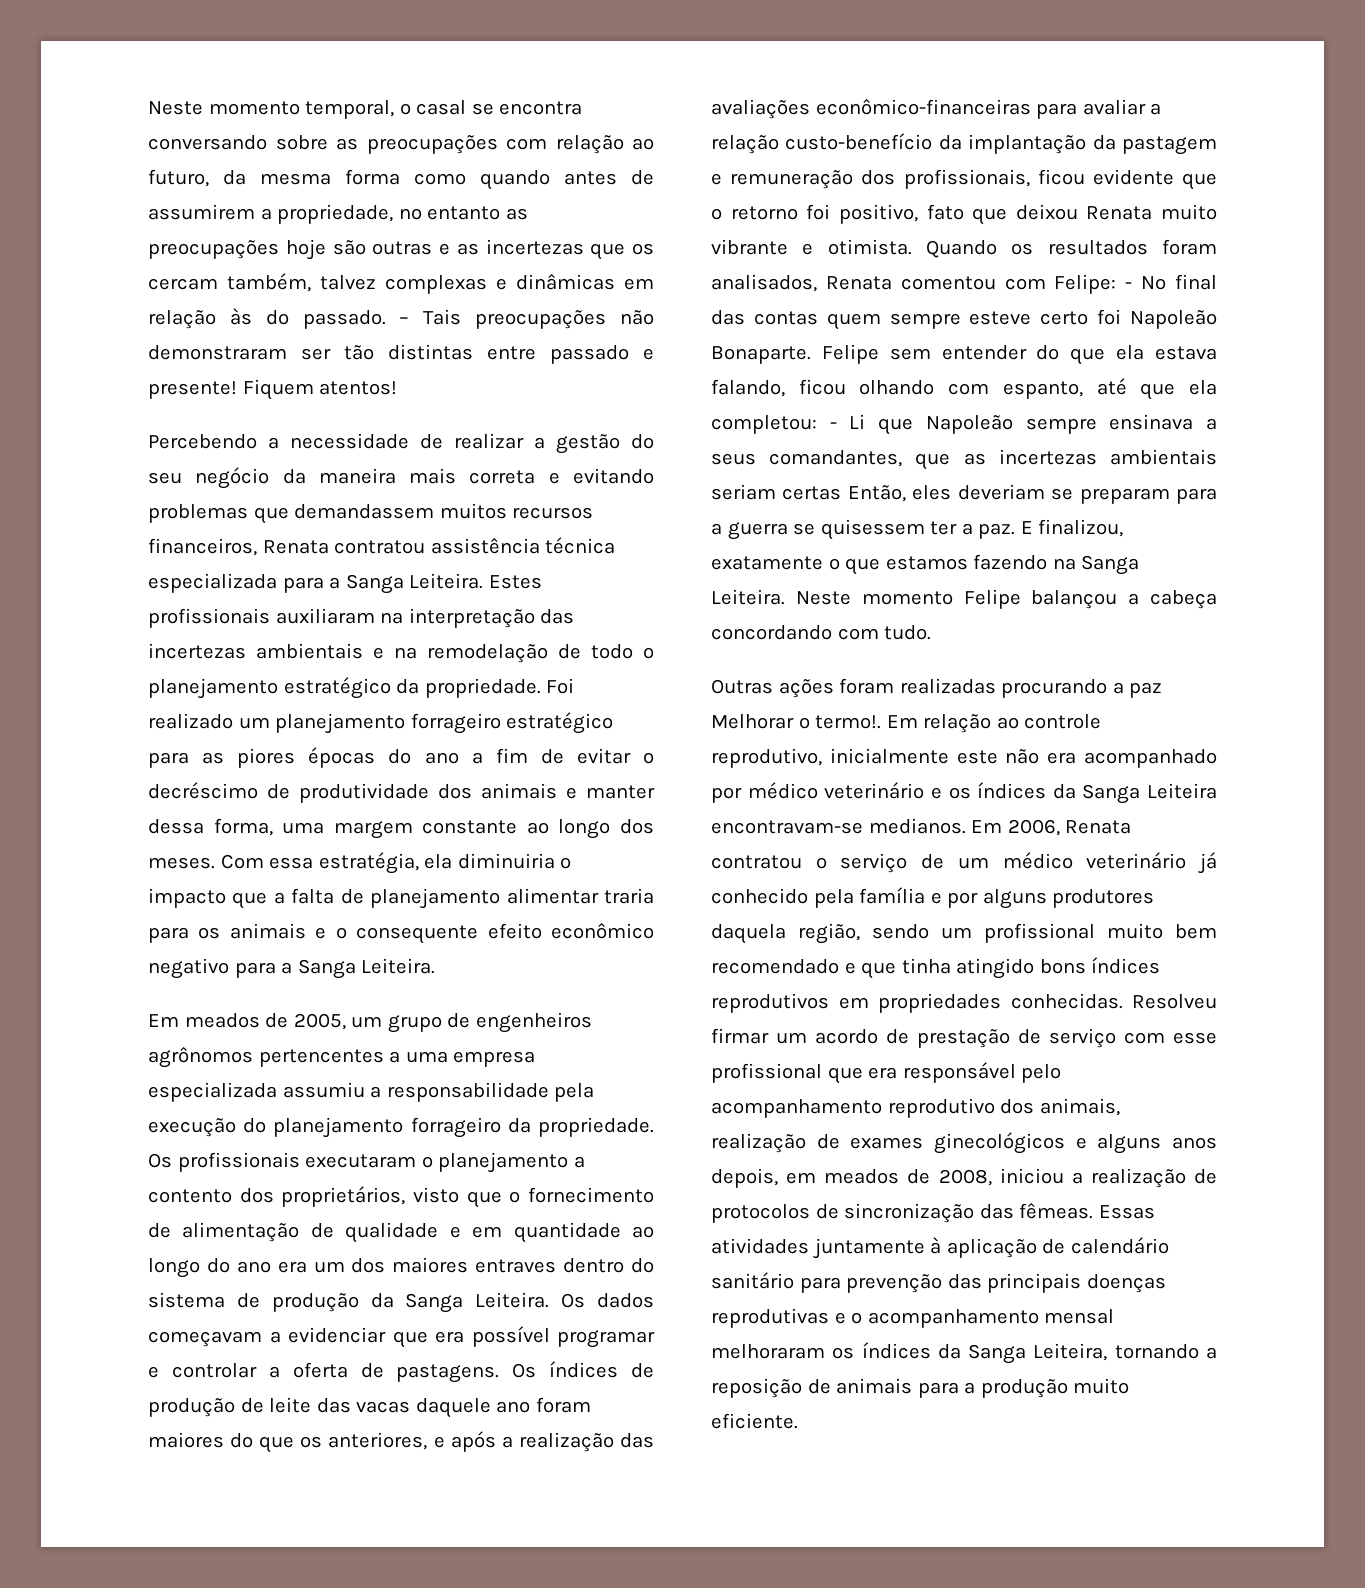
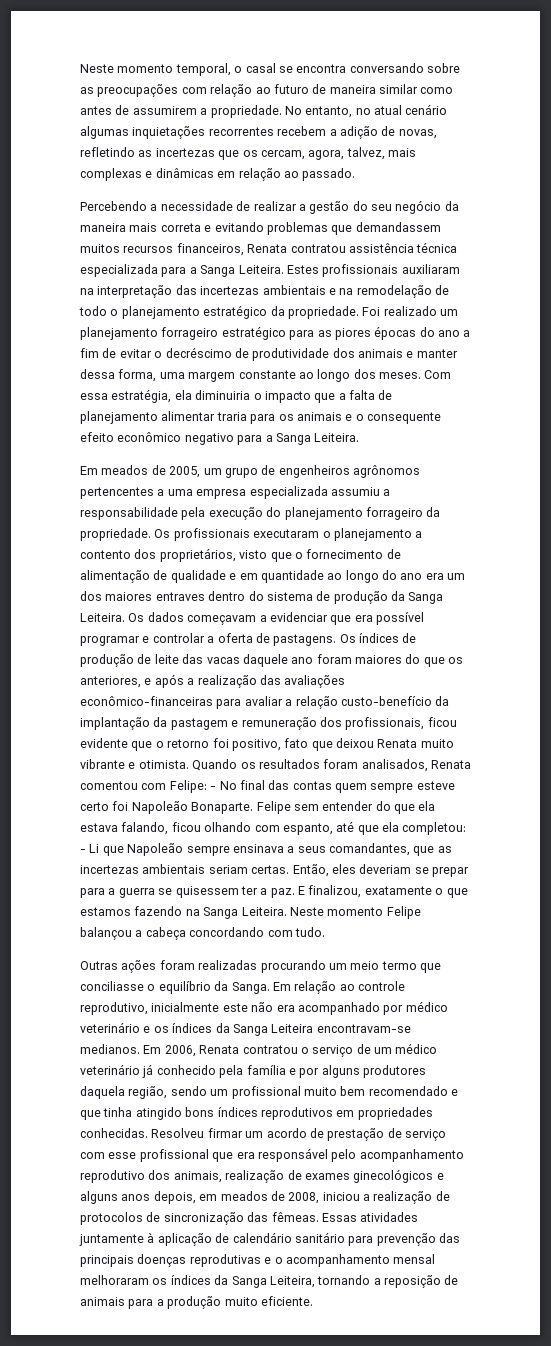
[148,169,654,190] [148,204,528,224] [148,239,654,260] [148,273,376,292] futuro, da mesma forma como quando antes de assumirem a propriedade, no entanto as preocupações hoje são outras e as incertezas que os cercam também, talvez -> [273,84,454,94] [80,104,448,118] [80,126,437,139] [80,147,416,160] futuro de maneira similar como antes de assumirem a propriedade. No entanto, no atual cenário algumas inquietações recorrentes recebem a adição de novas, refletindo as incertezas que os cercam, agora, talvez, mais
[229,308,289,325] às do -> [283,171,299,178] ao
[399,309,654,329] [148,344,654,364] [148,379,398,400] – Tais preocupações não demonstraram ser tão distintas entre passado e presente! Fiquem atentos! -> (356, 174) none
[782,486,842,500] certas -> [251,865,290,874] certas.
[1079,488,1170,504] preparam -> [432,867,469,877] prepar
[1112,682,1163,698] [711,714,882,729] a paz Melhorar o termo!. -> [328,961,441,973] [80,981,270,994] um meio termo que conciliasse o equilíbrio da Sanga.

